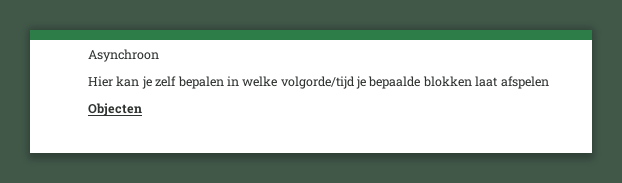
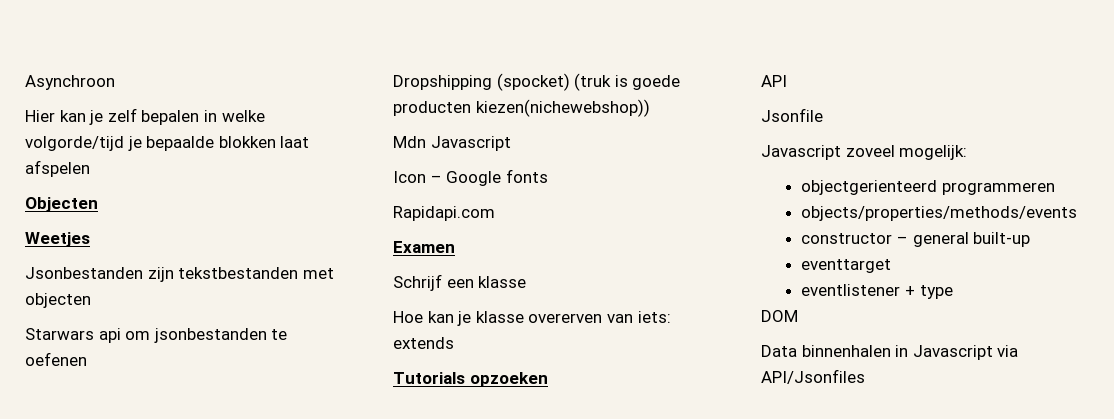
(142, 109) none -> [25,232,90,247] [25,267,334,282] [25,293,91,308] [25,328,288,343] [25,352,87,366] [393,73,681,91] [393,99,650,117] [393,136,511,151] [393,169,548,186] [393,206,495,221] [393,241,455,253] [393,274,527,291] [393,311,671,326] [393,337,454,349] [393,372,548,387] [761,75,787,87] [761,108,823,122] [761,145,968,160] [801,180,1055,195] [801,206,1078,221] [801,232,1031,247] [801,259,892,273] [801,284,953,299] [761,310,798,322] [761,345,1019,360] [761,369,865,384] // Weetjes // Jsonbestanden zijn tekstbestanden met objecten // Starwars api om jsonbestanden te oefenen // Dropshipping (spocket) (truk is goede producten kiezen(nichewebshop)) // Mdn Javascript // Icon – Google fonts // Rapidapi.com // Examen // Schrijf een klasse // Hoe kan je klasse overerven van iets: extends // Tutorials opzoeken // API // Jsonfile // Javascript zoveel mogelijk: // objectgerienteerd programmeren // objects/properties/methods/events // constructor – general built-up // eventtarget // eventlistener + type // DOM // Data binnenhalen in Javascript via API/Jsonfiles

